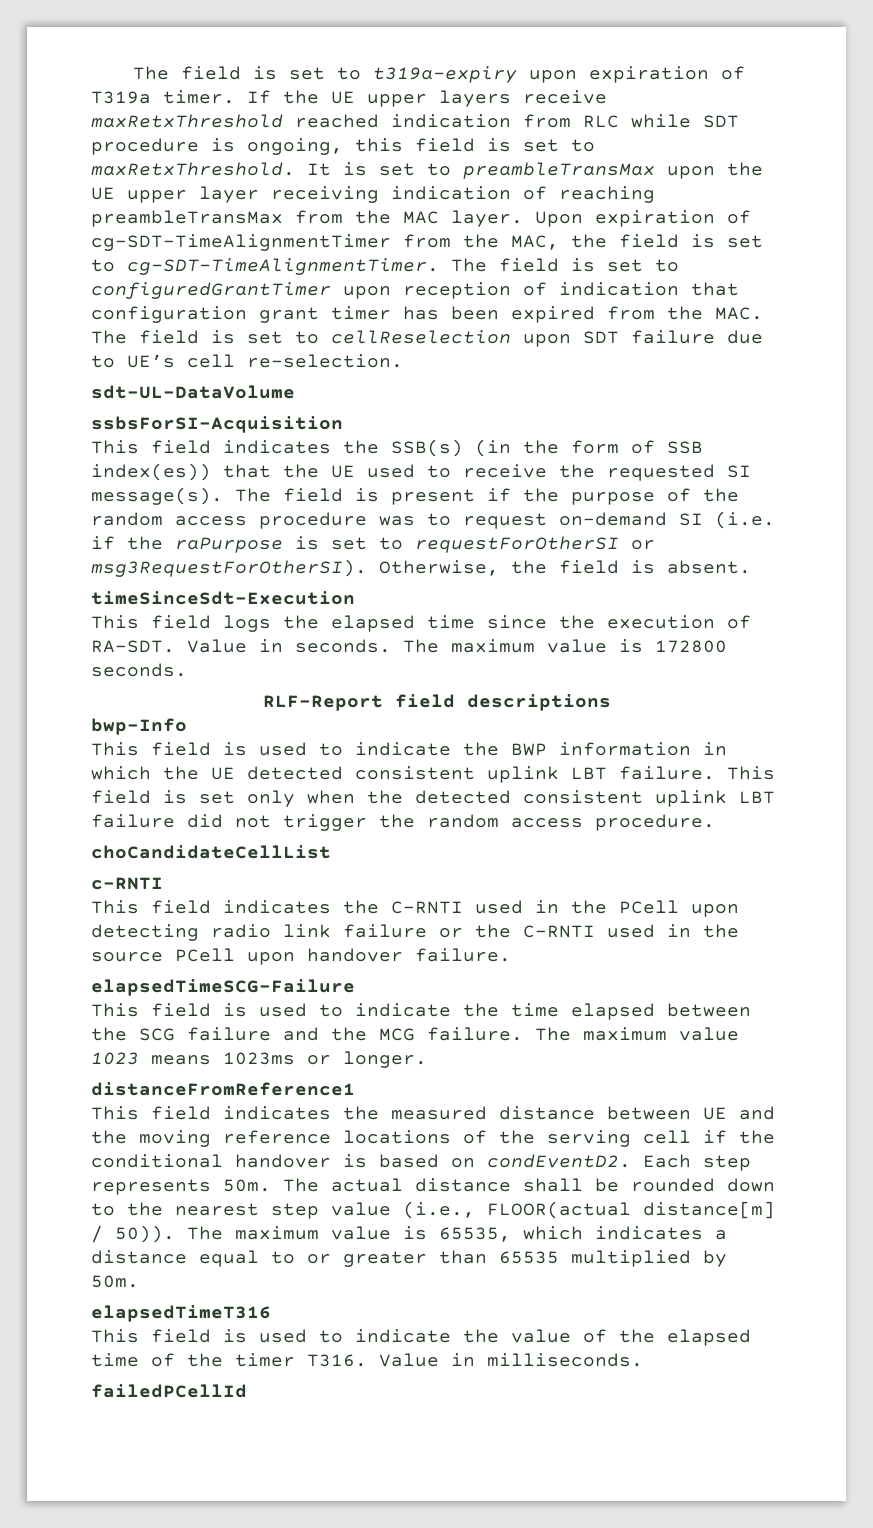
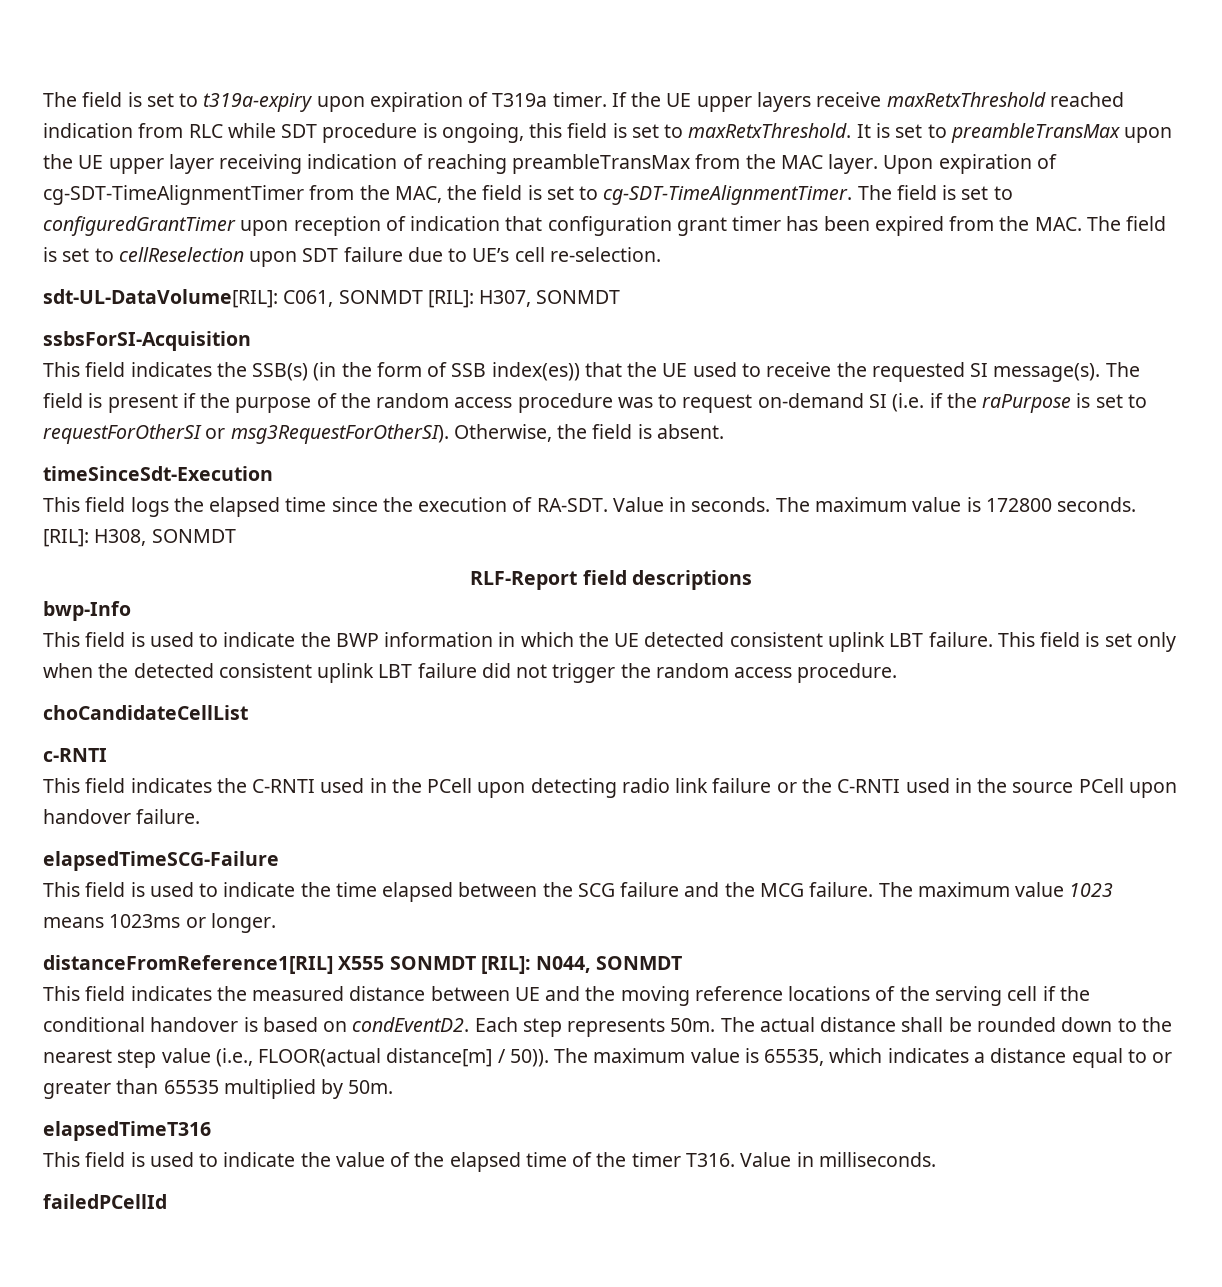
[91,385,295,399] sdt-UL-DataVolume -> [43,289,621,308] sdt-UL-DataVolume[RIL]: C061, SONMDT [RIL]: H307, SONMDT
(187, 670) none -> [43,529,236,547] [RIL]: H308, SONMDT
[91,1082,355,1096] distanceFromReference1 -> [43,955,683,974] distanceFromReference1[RIL] X555 SONMDT [RIL]: N044, SONMDT

